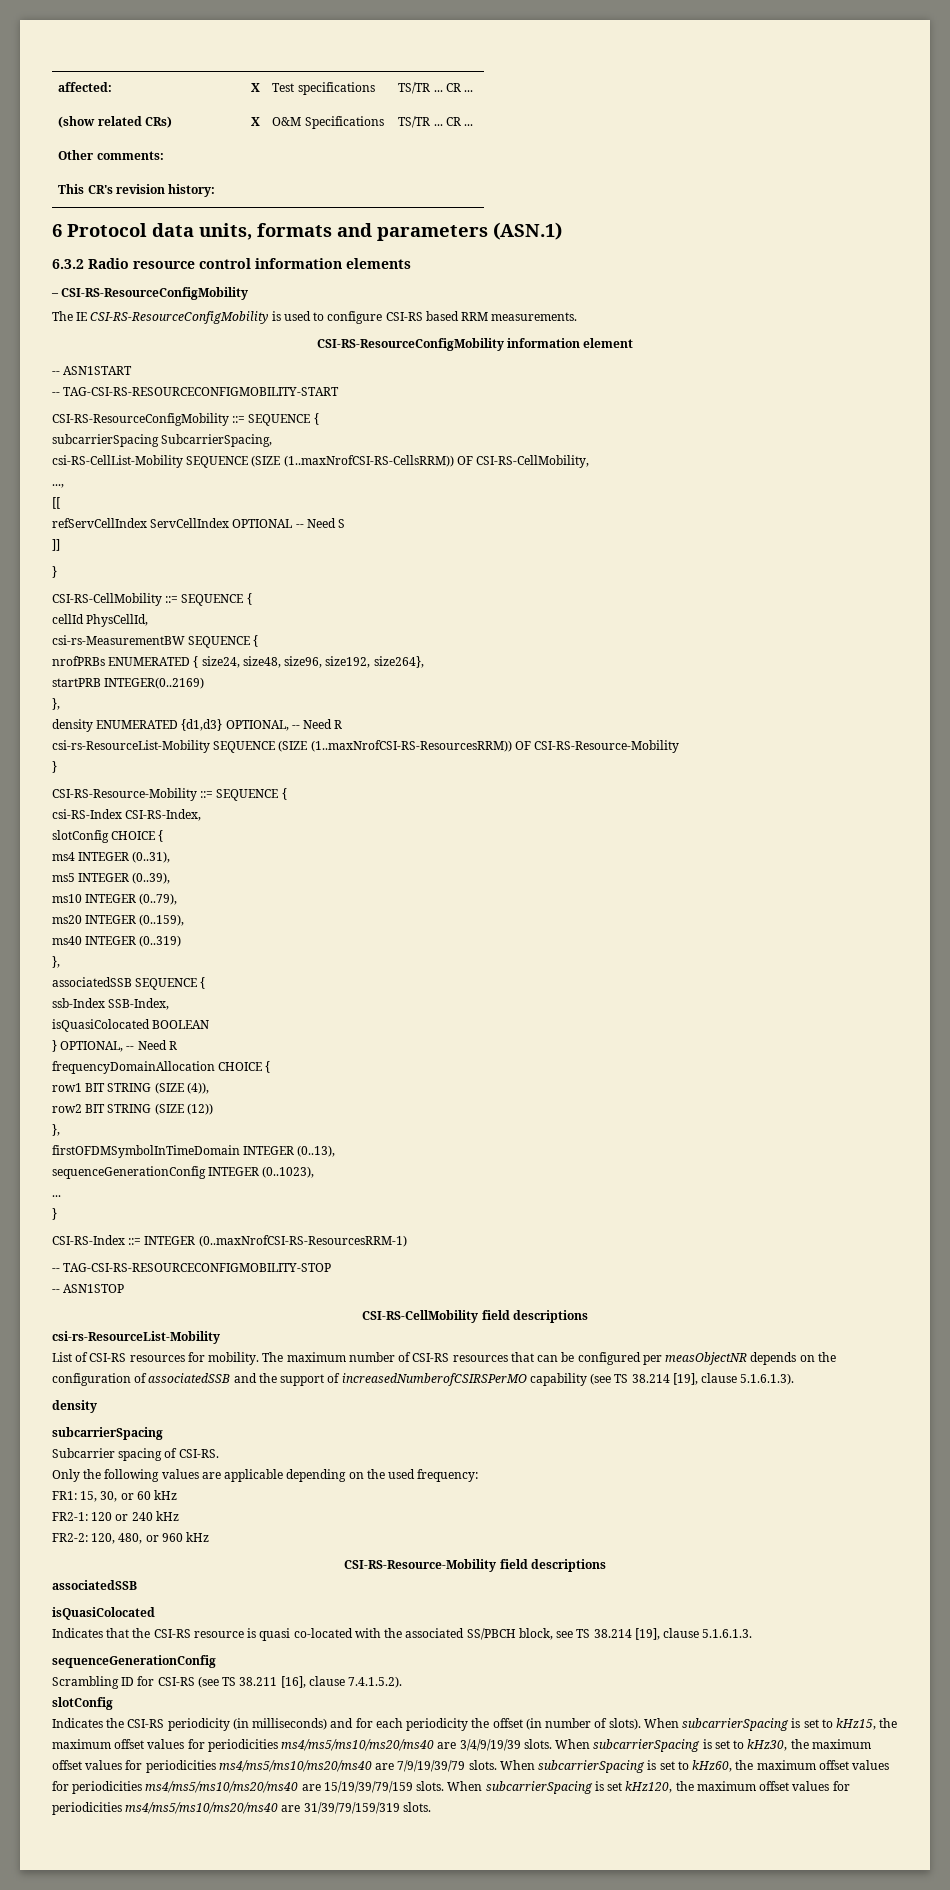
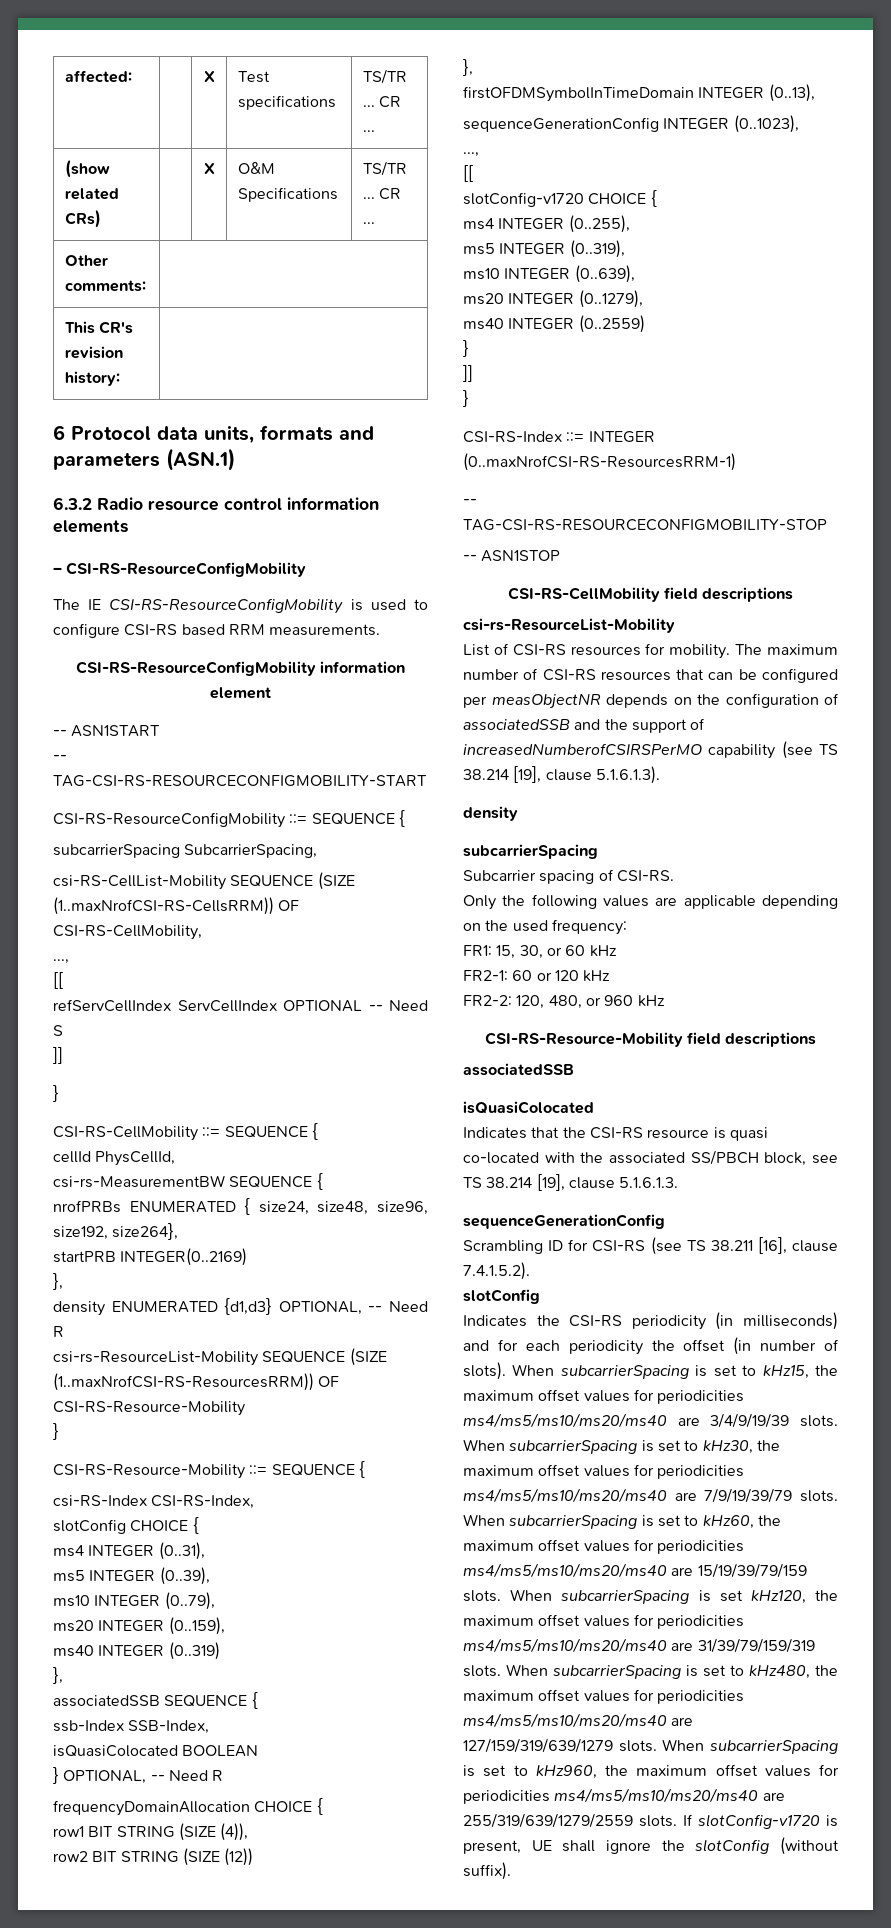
[52,1195,61,1197] ... -> [463,152,479,157] [463,165,473,182] [463,190,657,207] [463,215,630,233] [463,240,625,258] [463,265,635,283] [463,290,643,308] [463,315,645,333] [463,340,469,357] [463,365,473,382] ..., // [[ // slotConfig-v1720 CHOICE { // ms4 INTEGER (0..255), // ms5 INTEGER (0..319), // ms10 INTEGER (0..639), // ms20 INTEGER (0..1279), // ms40 INTEGER (0..2559) // } // ]]
[91,1512,153,1521] 120 or 240 -> [512,970,579,981] 60 or 120
(431, 1807) none -> [506,1664,838,1679] [463,1689,745,1704] [463,1713,694,1728] [463,1738,838,1754] [463,1764,839,1779] [463,1788,785,1804] [463,1813,838,1829] [463,1837,839,1855] [463,1862,511,1880] When subcarrierSpacing is set to kHz480, the maximum offset values for periodicities ms4/ms5/ms10/ms20/ms40 are 127/159/319/639/1279 slots. When subcarrierSpacing is set to kHz960, the maximum offset values for periodicities ms4/ms5/ms10/ms20/ms40 are 255/319/639/1279/2559 slots. If slotConfig-v1720 is present, UE shall ignore the slotConfig (without suffix).

